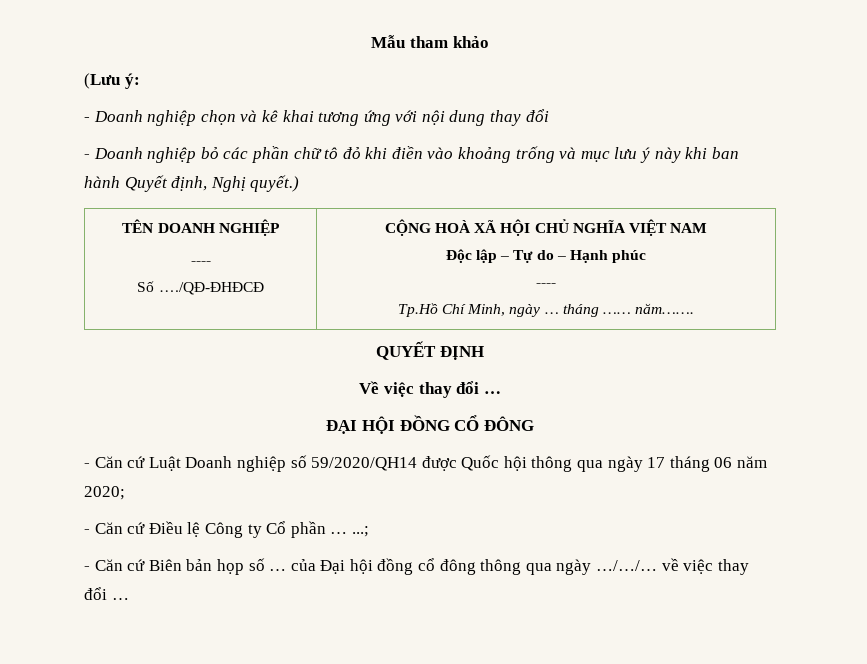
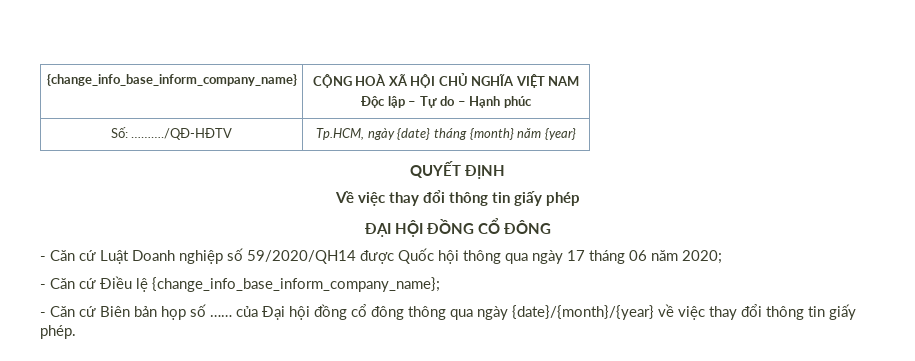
[371,35,489,48] [84,73,140,89] [84,109,549,126] [84,146,739,163] [84,175,300,192] [122,219,280,236] [190,261,211,265] [137,281,264,295] Mẫu tham khảo // (Lưu ý: // - Doanh nghiệp chọn và kê khai tương ứng với nội dung thay đổi // - Doanh nghiệp bỏ các phần chữ tô đỏ khi điền vào khoảng trống và mục lưu ý này khi ban hành Quyết định, Nghị quyết.) // TÊN DOANH NGHIỆP // ---- // Số …./QĐ-ĐHĐCĐ -> [46,74,297,86] {change_info_base_inform_company_name}
[536,283,556,287] [397,303,695,317] // ---- // Tp.Hồ Chí Minh, ngày … tháng …… năm……. -> [110,127,233,140] [316,128,576,140] // Số: ………./QĐ-HĐTV | Tp.HCM, ngày {date} tháng {month} năm {year}
[483,391,501,394] … -> [448,191,580,206] thông tin giấy phép
[204,521,369,538] Công ty Cổ phần … ...; -> [152,277,440,292] {change_info_base_inform_company_name};
[269,569,287,571] … -> [210,315,232,317] ……
[596,560,658,571] …/…/… -> [512,305,654,320] {date}/{month}/{year}
[111,598,129,600] … -> [766,304,856,320] [40,325,76,339] thông tin giấy phép.

